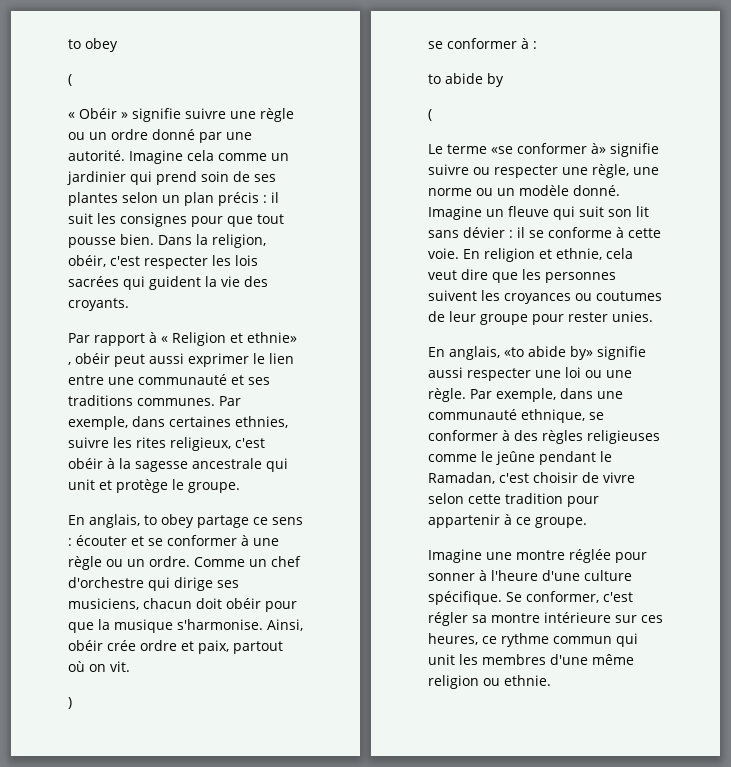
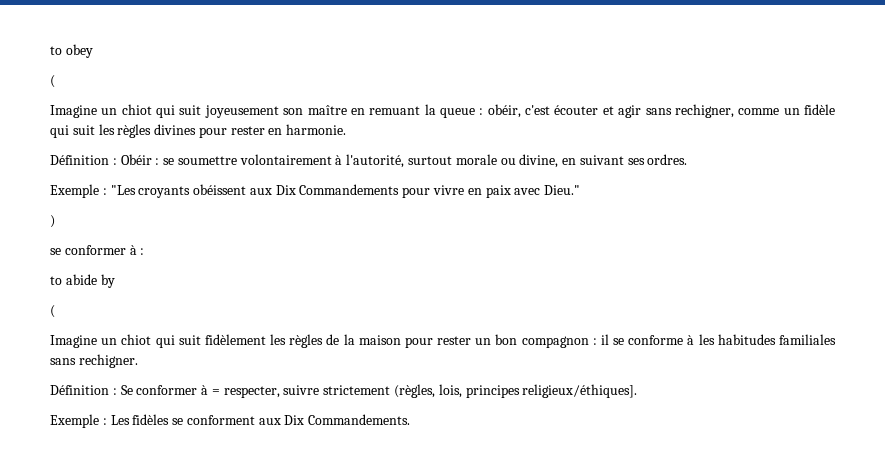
[68,108,294,122] [68,129,252,143] [68,150,289,164] [67,171,276,185] [68,192,279,206] [68,213,284,227] [68,234,266,248] [68,255,258,269] [68,276,268,290] [68,298,129,311] [68,332,297,346] [68,353,294,367] [68,374,270,385] [68,395,241,406] [68,416,288,430] [68,437,265,451] [68,458,288,472] [68,479,240,493] [68,514,303,528] [68,535,279,546] [68,556,301,570] [68,577,239,591] [68,598,297,612] [68,619,303,633] [68,640,283,654] [68,661,130,672] « Obéir » signifie suivre une règle ou un ordre donné par une autorité. Imagine cela comme un jardinier qui prend soin de ses plantes selon un plan précis : il suit les consignes pour que tout pousse bien. Dans la religion, obéir, c'est respecter les lois sacrées qui guident la vie des croyants. // Par rapport à « Religion et ethnie» , obéir peut aussi exprimer le lien entre une communauté et ses traditions communes. Par exemple, dans certaines ethnies, suivre les rites religieux, c'est obéir à la sagesse ancestrale qui unit et protège le groupe. // En anglais, to obey partage ce sens : écouter et se conformer à une règle ou un ordre. Comme un chef d'orchestre qui dirige ses musiciens, chacun doit obéir pour que la musique s'harmonise. Ainsi, obéir crée ordre et paix, partout où on vit. -> [50,104,836,118] [50,124,347,138] [50,154,688,168] [50,184,581,198] Imagine un chiot qui suit joyeusement son maître en remuant la queue : obéir, c'est écouter et agir sans rechigner, comme un fidèle qui suit les règles divines pour rester en harmonie. // Définition : Obéir : se soumettre volontairement à l'autorité, surtout morale ou divine, en suivant ses ordres. // Exemple : "Les croyants obéissent aux Dix Commandements pour vivre en paix avec Dieu."
[428,143,659,157] [428,164,659,178] [428,185,620,196] [428,206,649,220] [428,227,505,238] Le terme «se conformer à» signifie suivre ou respecter une règle, une norme ou un modèle donné. Imagine un fleuve qui suit son lit sans dévier -> [50,334,589,348] Imagine un chiot qui suit fidèlement les règles de la maison pour rester un bon compagnon
[628,228,661,238] [428,248,633,262] [428,269,616,283] [428,290,662,304] [428,311,653,325] [428,346,646,360] [428,367,632,381] [428,388,623,402] [428,409,604,423] [428,430,660,444] [428,451,612,465] [428,472,635,484] [428,493,599,507] [428,514,587,528] [428,549,647,563] [428,570,632,581] [428,591,633,605] [428,612,663,626] [428,633,638,647] [428,654,634,665] [428,675,551,689] cette voie. En religion et ethnie, cela veut dire que les personnes suivent les croyances ou coutumes de leur groupe pour rester unies. // En anglais, «to abide by» signifie aussi respecter une loi ou une règle. Par exemple, dans une communauté ethnique, se conformer à des règles religieuses comme le jeûne pendant le Ramadan, c'est choisir de vivre selon cette tradition pour appartenir à ce groupe. // Imagine une montre réglée pour sonner à l'heure d'une culture spécifique. Se conformer, c'est régler sa montre intérieure sur ces heures, ce rythme commun qui unit les membres d'une même religion ou ethnie. -> [698,334,836,345] [50,354,138,368] [50,384,638,398] [50,414,411,428] les habitudes familiales sans rechigner. // Définition : Se conformer à = respecter, suivre strictement (règles, lois, principes religieux/éthiques]. // Exemple : Les fidèles se conforment aux Dix Commandements.

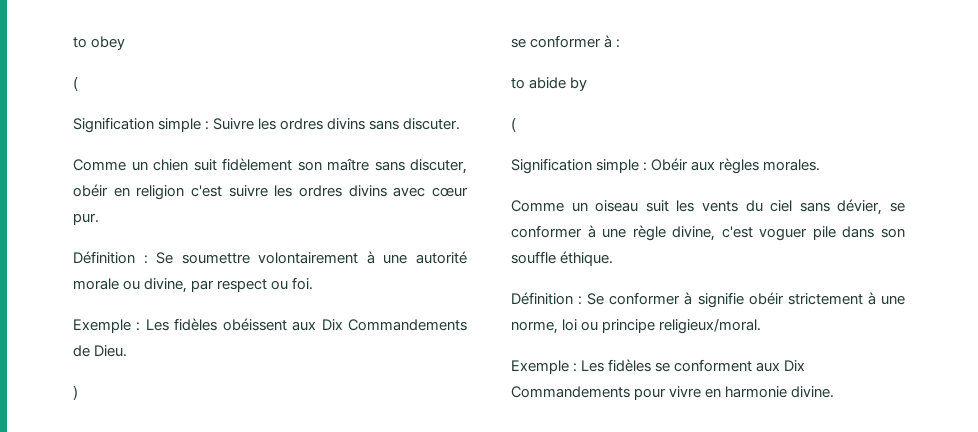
[50,104,836,118] [50,124,347,138] [50,154,175,165] Imagine un chiot qui suit joyeusement son maître en remuant la queue : obéir, c'est écouter et agir sans rechigner, comme un fidèle qui suit les règles divines pour rester en harmonie. // Définition : Obéir : se -> [73,117,461,133] [73,158,467,174] [73,184,469,200] [73,213,99,225] [73,251,174,264] Signification simple : Suivre les ordres divins sans discuter. // Comme un chien suit fidèlement son maître sans discuter, obéir en religion c'est suivre les ordres divins avec cœur pur. // Définition : Se
[346,154,453,168] l'autorité, surtout -> [383,251,467,264] une autorité
[562,154,688,165] [50,184,191,198] en suivant ses ordres. // Exemple : "Les croyants -> [191,277,314,292] [73,318,218,333] par respect ou foi. // Exemple : Les fidèles
[402,185,581,198] pour vivre en paix avec Dieu." -> [73,345,128,357] de Dieu.
[50,334,836,348] [50,354,138,368] Imagine un chiot qui suit fidèlement les règles de la maison pour rester un bon compagnon : il se conforme à les habitudes familiales sans rechigner. -> [511,158,821,174] [511,199,905,215] [511,225,905,241] [511,251,614,266] Signification simple : Obéir aux règles morales. // Comme un oiseau suit les vents du ciel sans dévier, se conformer à une règle divine, c'est voguer pile dans son souffle éthique.
[211,384,638,398] = respecter, suivre strictement (règles, lois, principes religieux/éthiques]. -> [697,292,905,308] [511,318,762,334] signifie obéir strictement à une norme, loi ou principe religieux/moral.
[308,414,411,425] Commandements. -> [511,386,835,400] Commandements pour vivre en harmonie divine.

